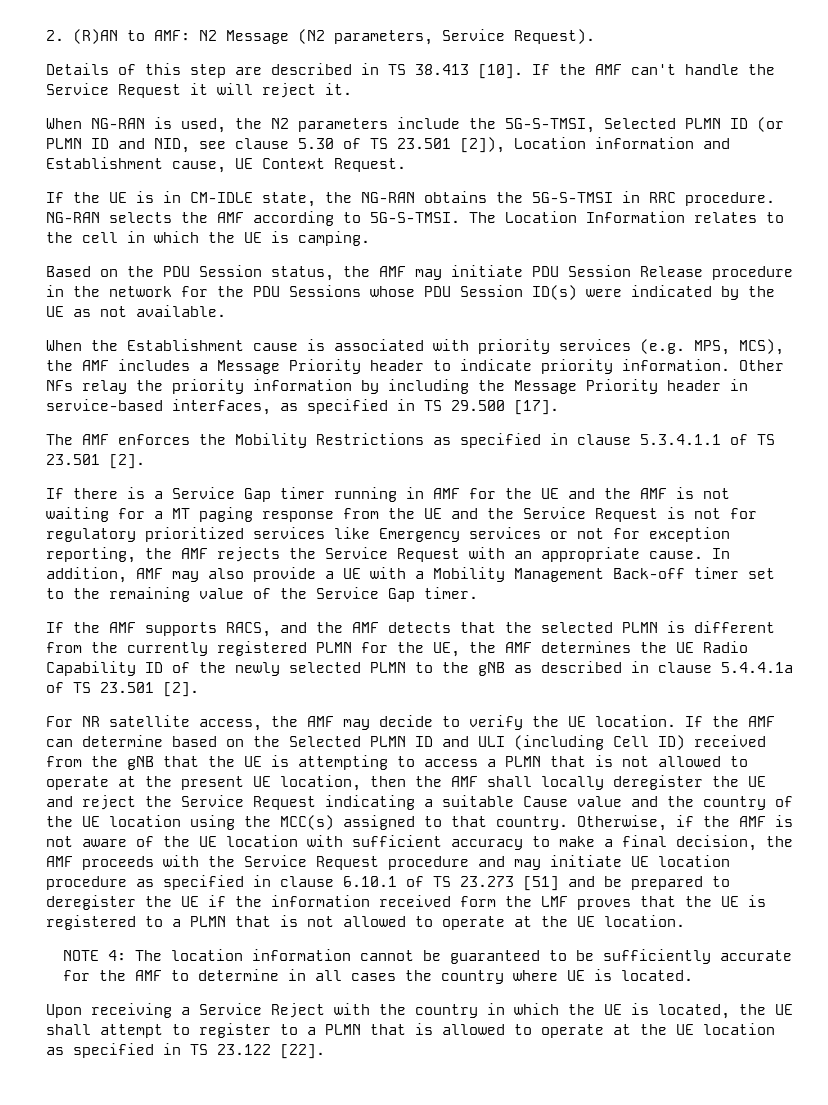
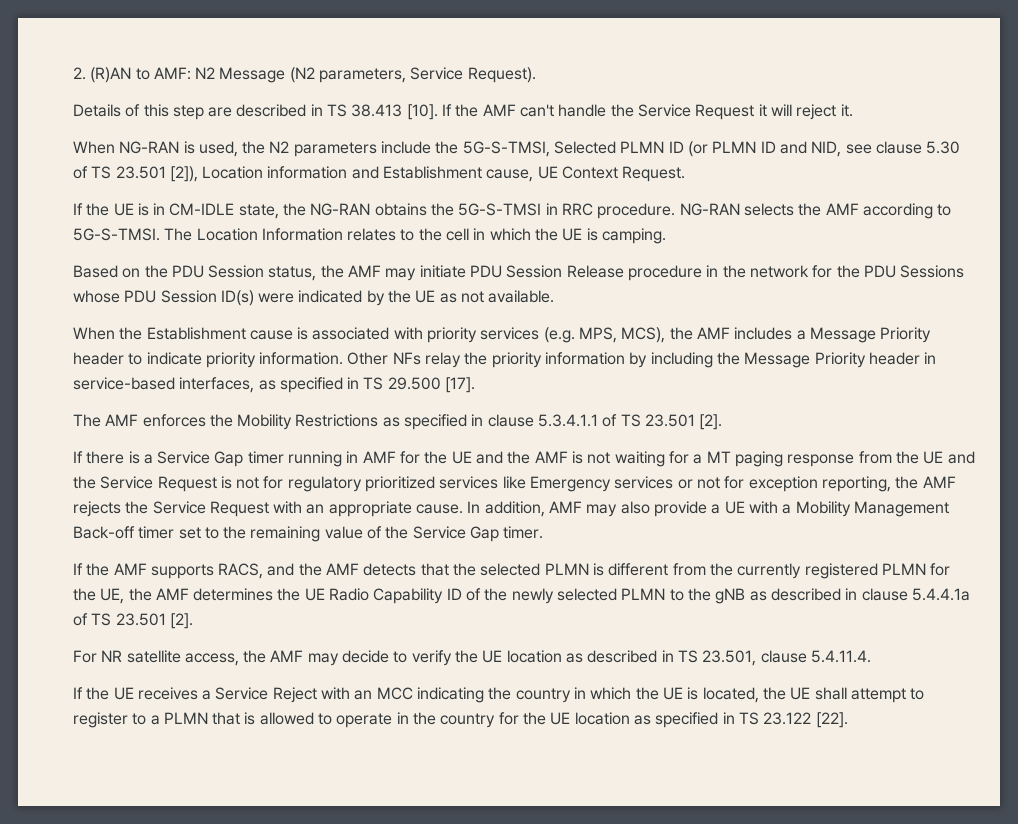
[594,715,775,727] [45,735,766,750] [45,755,748,770] [45,775,766,791] [45,795,793,810] [45,815,793,831] [45,835,793,851] [45,855,730,870] [45,875,730,891] [45,895,766,910] [45,915,685,930] [63,949,793,964] [63,969,694,984] [45,1003,172,1018] location. If the AMF can determine based on the Selected PLMN ID and ULI (including Cell ID) received from the gNB that the UE is attempting to access a PLMN that is not allowed to operate at the present UE location, then the AMF shall locally deregister the UE and reject the Service Request indicating a suitable Cause value and the country of the UE location using the MCC(s) assigned to that country. Otherwise, if the AMF is not aware of the UE location with sufficient accuracy to make a final decision, the AMF proceeds with the Service Request procedure and may initiate UE location procedure as specified in clause 6.10.1 of TS 23.273 [51] and be prepared to deregister the UE if the information received form the LMF proves that the UE is registered to a PLMN that is not allowed to operate at the UE location. // NOTE 4: The location information cannot be guaranteed to be sufficiently accurate for the AMF to determine in all cases the country where UE is located. // Upon receiving -> [506,650,871,666] [72,687,198,700] location as described in TS 23.501, clause 5.4.11.4. // If the UE receives
(370, 1009) none -> [354,687,485,703] an MCC indicating
[612,1024,631,1035] at -> [396,712,519,728] in the country for

